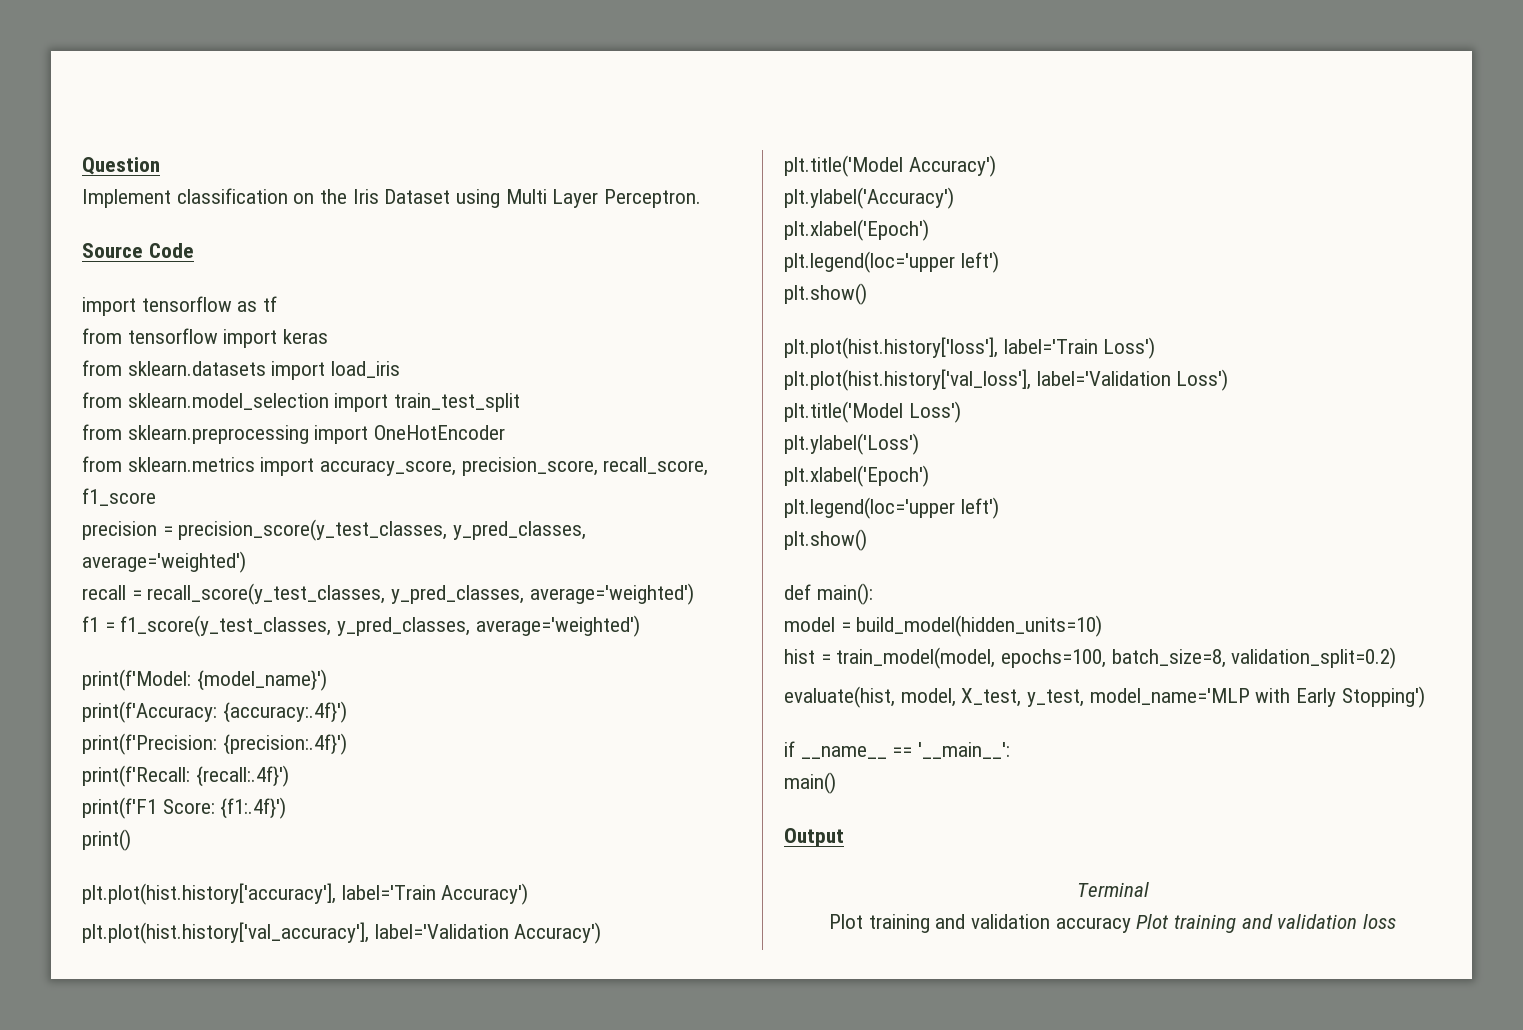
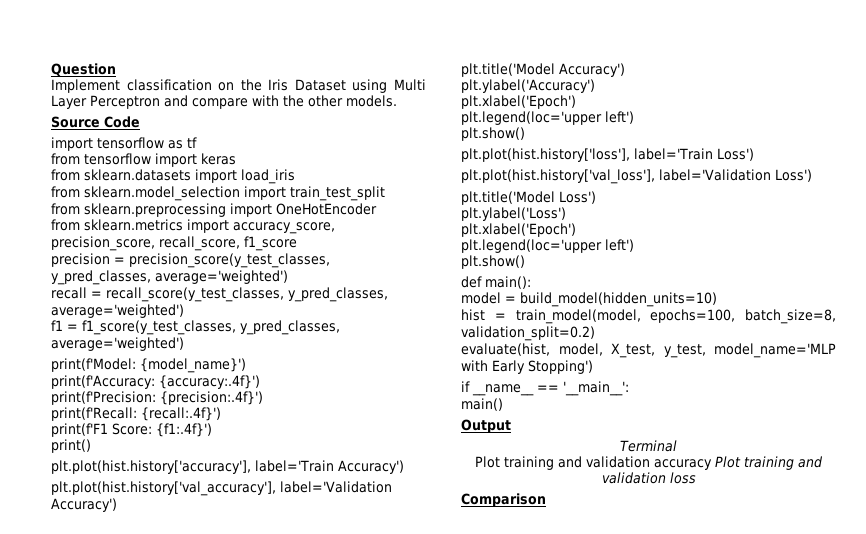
[604,189,702,208] Perceptron. -> [90,95,397,109] Perceptron and compare with the other models.
(1397, 921) none -> [461,493,546,507] // Comparison

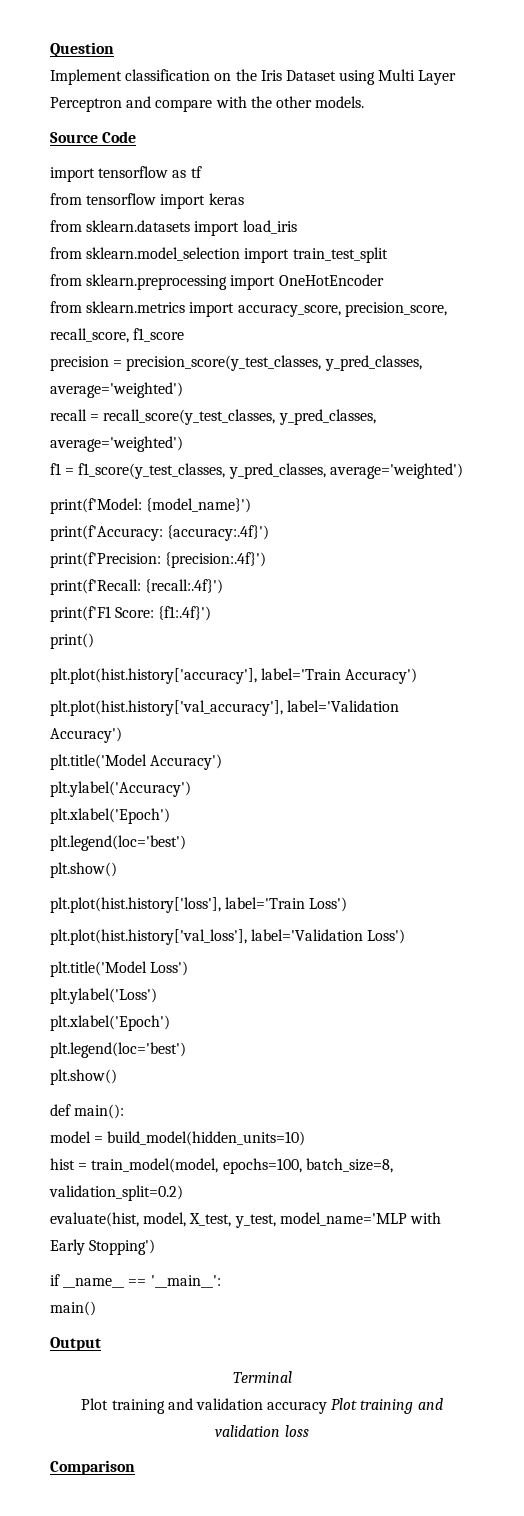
[461,111,634,125] plt.legend(loc='upper left') -> [50,835,186,851] plt.legend(loc='best')
[461,239,634,253] plt.legend(loc='upper left') -> [50,1042,186,1058] plt.legend(loc='best')

